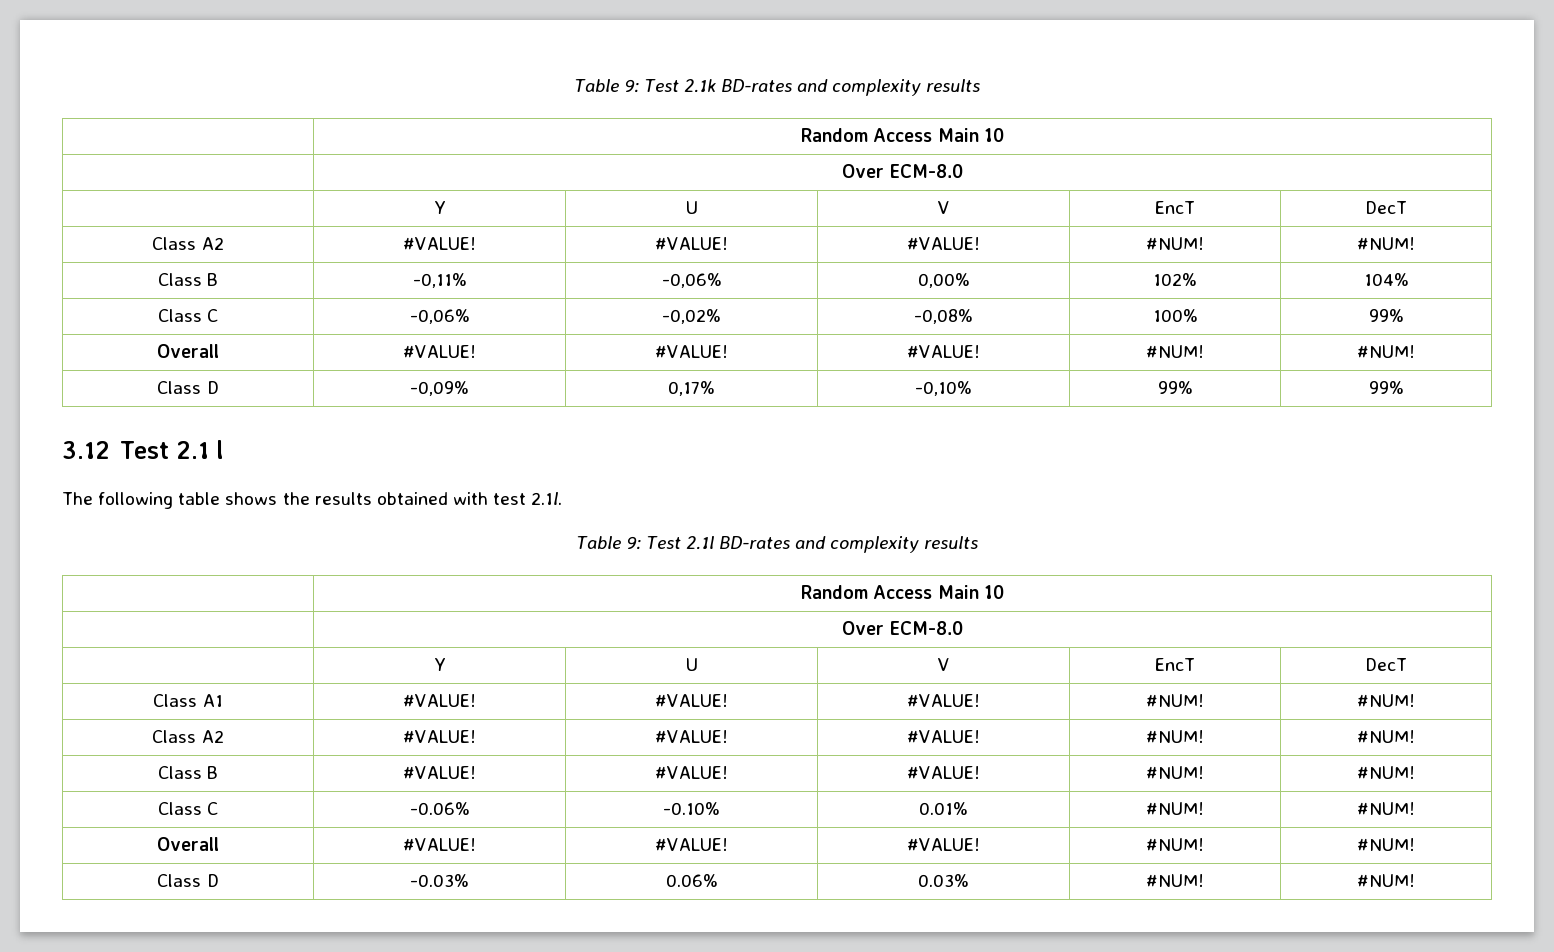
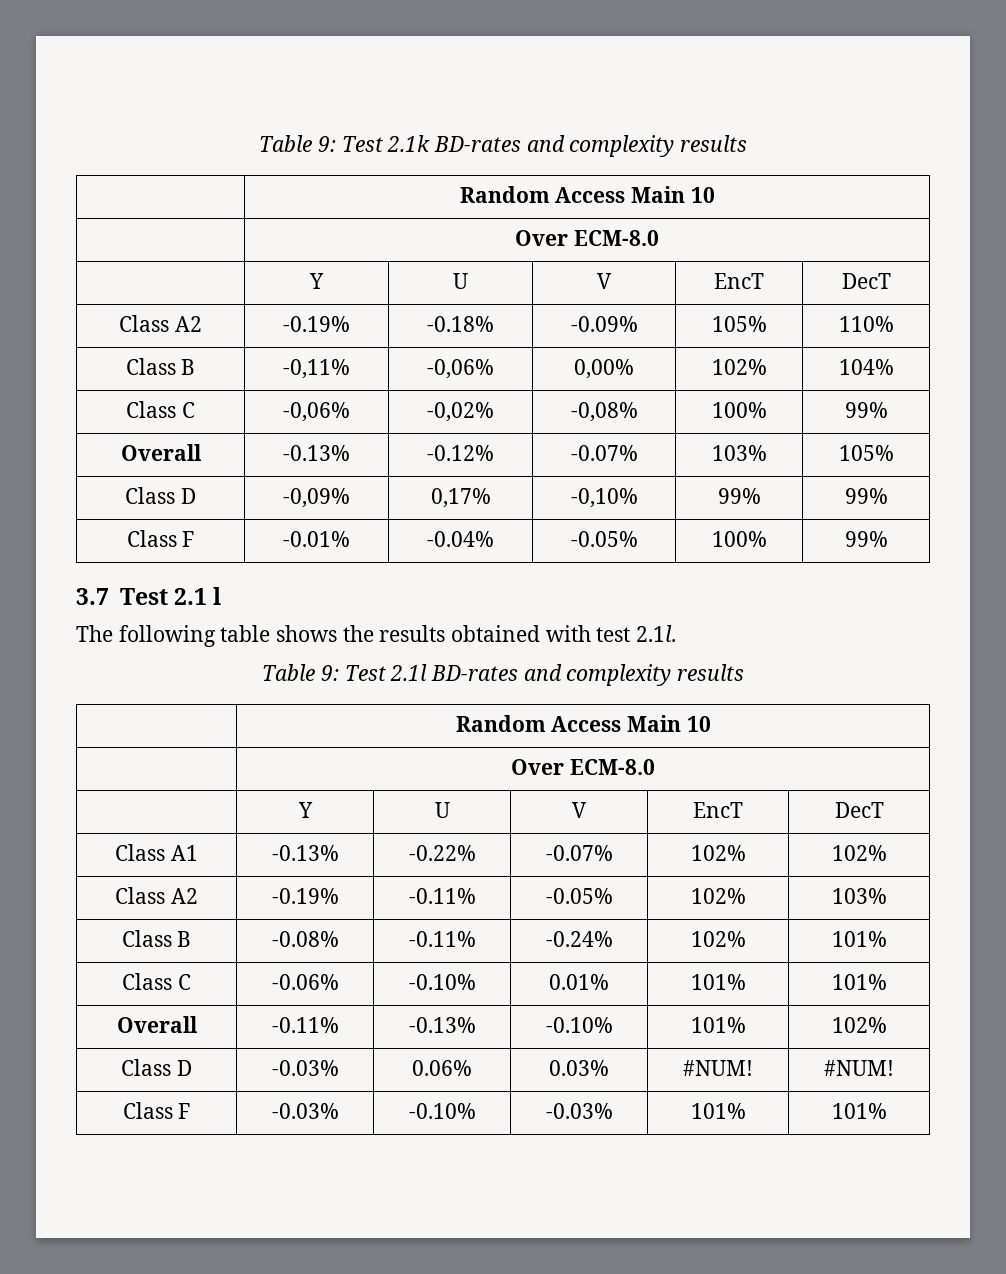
[403,237,477,250] [655,237,729,250] [907,237,981,250] [1146,237,1204,250] [1357,237,1415,250] #VALUE! | #VALUE! | #VALUE! | #NUM! | #NUM! -> [283,316,350,332] [427,316,494,332] [570,316,638,332] [711,316,767,332] [838,316,894,332] -0.19% | -0.18% | -0.09% | 105% | 110%
[403,345,477,358] [655,345,729,358] [907,345,981,358] [1146,345,1204,358] [1357,345,1415,358] #VALUE! | #VALUE! | #VALUE! | #NUM! | #NUM! -> [283,445,350,461] [427,445,494,461] [570,445,638,461] [711,445,767,461] [838,445,894,461] -0.13% | -0.12% | -0.07% | 103% | 105%
[62,441,110,459] // 3.12 -> [126,530,195,547] [283,531,350,547] [427,531,494,547] [570,531,638,547] [711,531,767,547] [844,531,888,547] [76,588,109,605] // Class F | -0.01% | -0.04% | -0.05% | 100% | 99% // 3.7
[403,694,477,707] [655,694,729,707] [907,694,981,707] [1146,694,1204,707] [1357,694,1415,707] [152,730,224,743] [403,730,477,743] [655,730,729,743] [907,730,981,743] [1146,730,1204,743] [1357,730,1415,743] [157,766,219,779] [403,766,477,779] [655,766,729,779] [907,766,981,779] [1146,766,1204,779] [1357,766,1415,779] #VALUE! | #VALUE! | #VALUE! | #NUM! | #NUM! // Class A2 | #VALUE! | #VALUE! | #VALUE! | #NUM! | #NUM! // Class B | #VALUE! | #VALUE! | #VALUE! | #NUM! | #NUM! -> [271,845,339,861] [408,845,476,861] [545,845,613,861] [690,845,746,861] [831,845,887,861] [115,887,198,904] [271,888,339,904] [408,888,476,904] [545,888,613,904] [690,888,746,904] [831,888,887,904] [121,930,192,947] [271,931,339,947] [408,931,476,947] [545,931,613,947] [690,931,746,947] [831,931,887,947] -0.13% | -0.22% | -0.07% | 102% | 102% // Class A2 | -0.19% | -0.11% | -0.05% | 102% | 103% // Class B | -0.08% | -0.11% | -0.24% | 102% | 101%
[1146,802,1204,815] [1357,802,1415,815] [157,837,219,851] [403,838,477,851] [655,838,729,851] [907,838,981,851] [1146,838,1204,851] [1357,838,1415,851] #NUM! | #NUM! // Overall | #VALUE! | #VALUE! | #VALUE! | #NUM! | #NUM! -> [690,974,746,990] [831,974,887,990] [116,1016,198,1033] [271,1017,339,1033] [408,1017,476,1033] [545,1017,613,1033] [690,1017,746,1033] [831,1017,887,1033] 101% | 101% // Overall | -0.11% | -0.13% | -0.10% | 101% | 102%
(1415, 880) none -> [122,1102,191,1119] [271,1103,339,1119] [408,1103,476,1119] [545,1103,613,1119] [690,1103,746,1119] [831,1103,887,1119] // Class F | -0.03% | -0.10% | -0.03% | 101% | 101%

